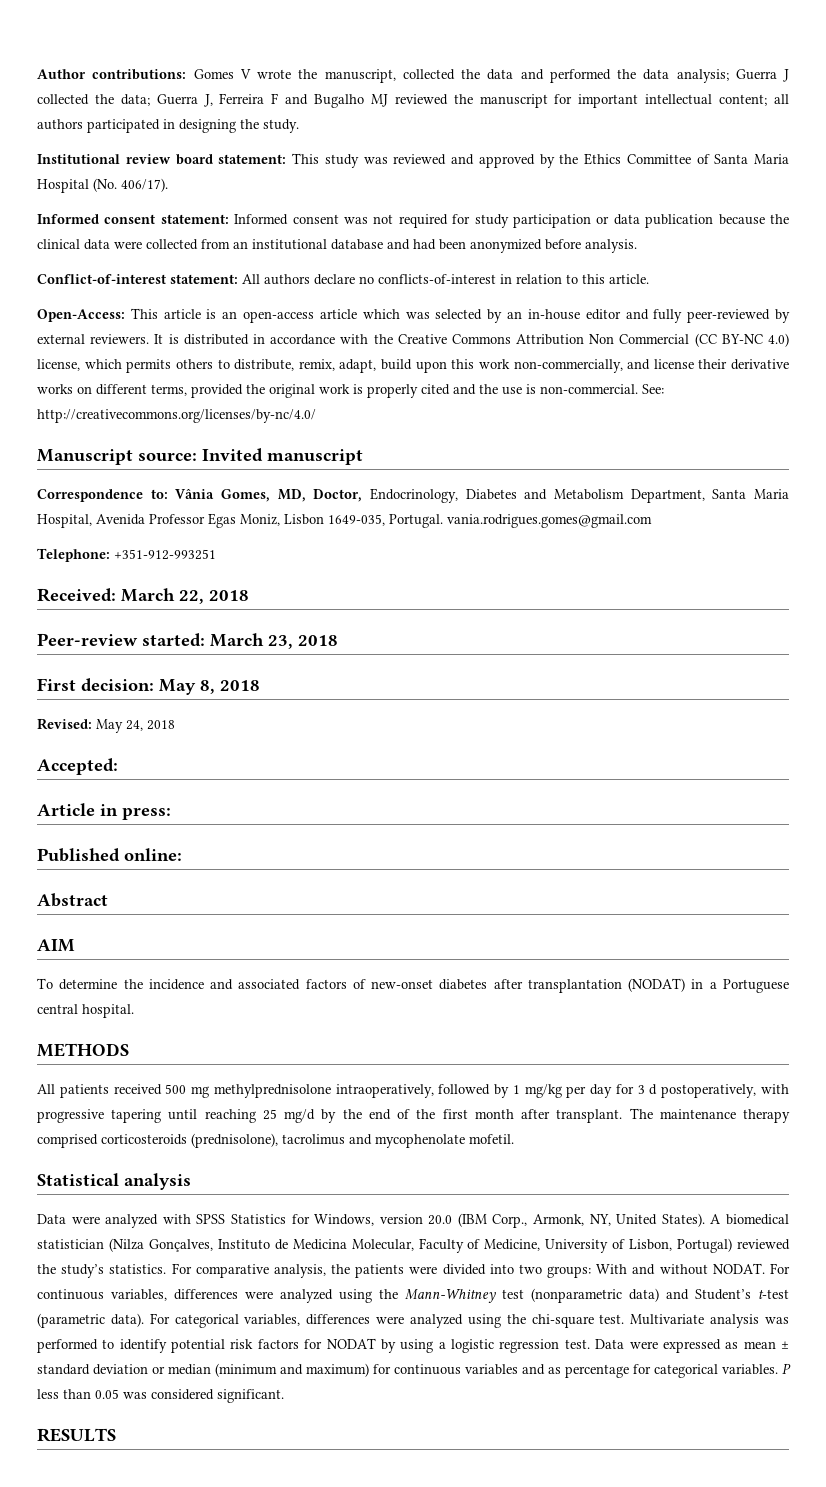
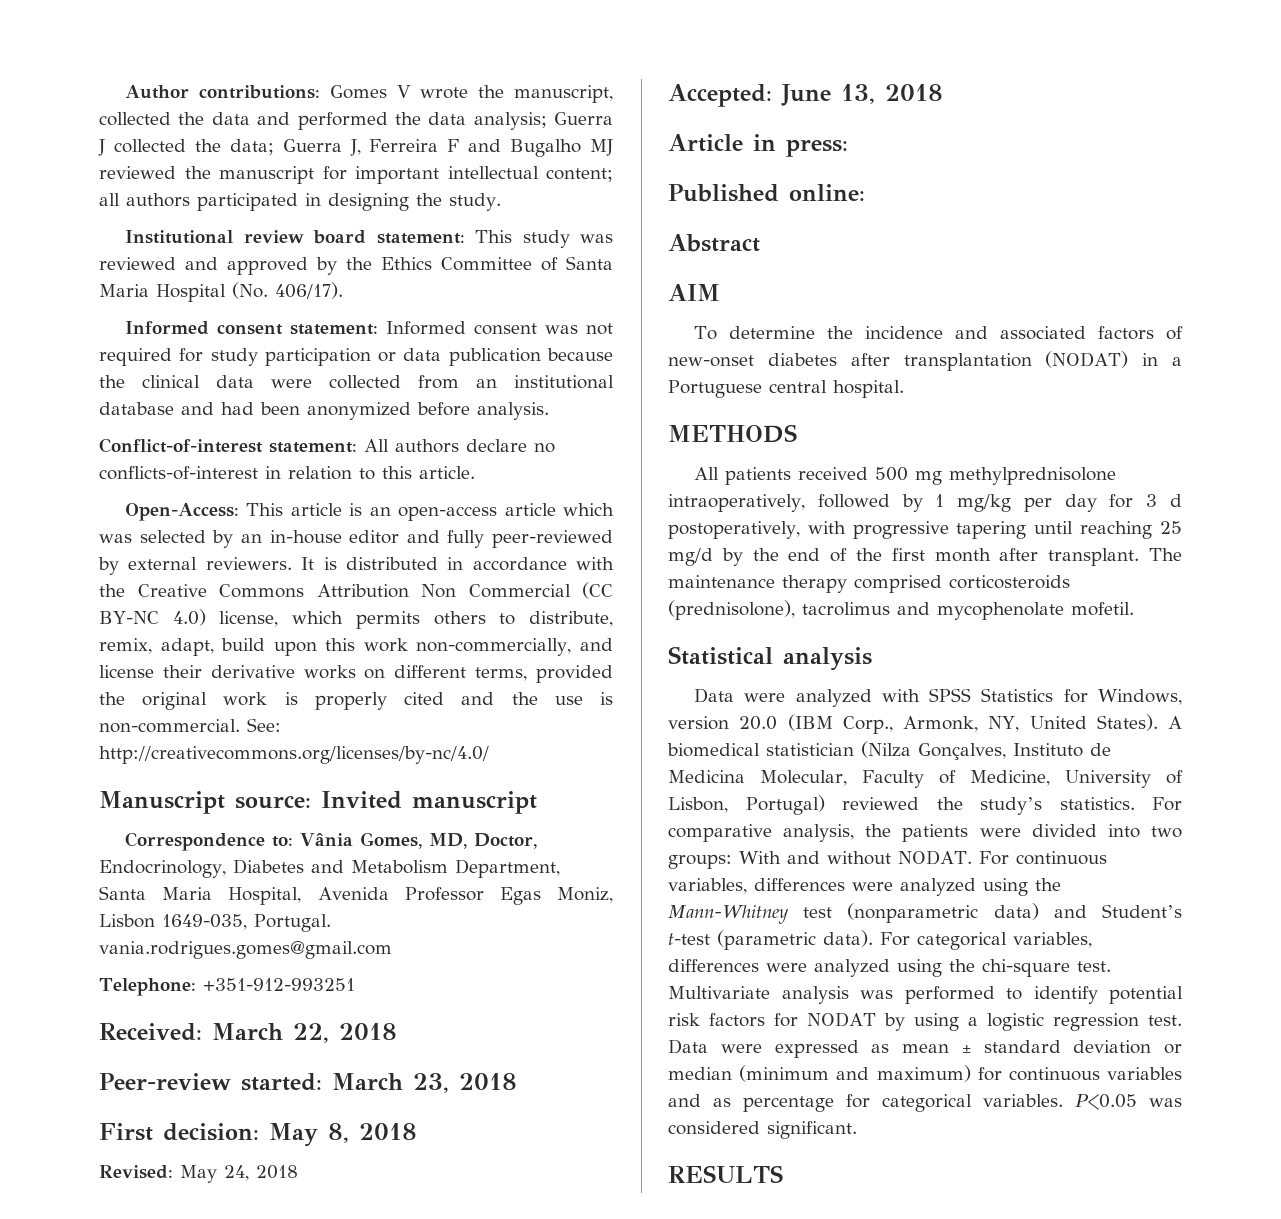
(118, 766) none -> [781,84,943,106] June 13, 2018
[782,1363,791,1374] [37,1389,119,1399] P less than 0.05 -> [1075,1094,1137,1110] P<0.05

